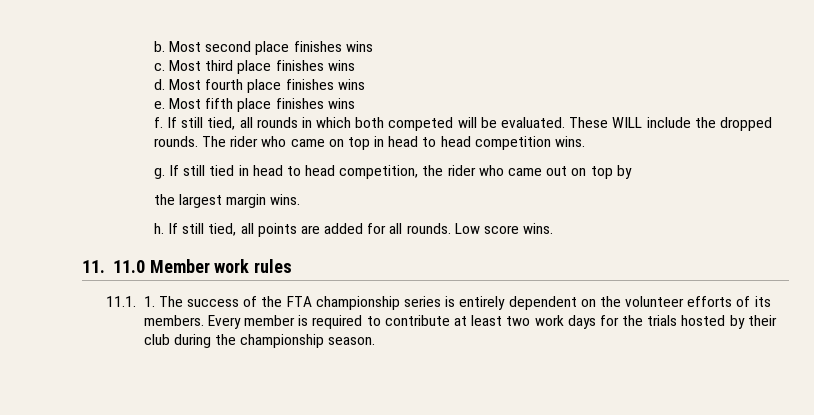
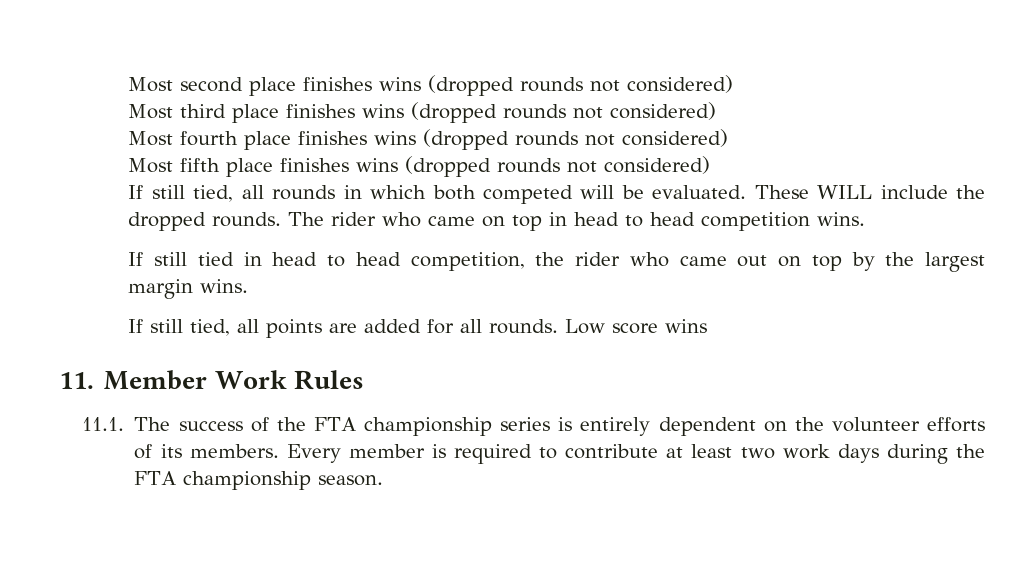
[153,41,165,52] b. -> (128, 84) none
[153,63,165,71] // c. -> [428,75,734,96] (dropped rounds not considered) //
[153,79,165,90] // d. -> [411,102,717,123] (dropped rounds not considered) //
[153,101,165,109] // e. -> [423,129,729,150] (dropped rounds not considered) //
[153,117,163,128] // f. -> [405,156,711,177] (dropped rounds not considered) //
[153,168,165,179] g. -> (866, 219) none
(632, 172) // -> (875, 261) none
[153,223,164,234] h. -> (249, 286) none
[523,223,554,234] wins. -> [665,319,708,333] wins
[112,259,293,273] 11.0 Member work rules -> [104,370,365,390] Member Work Rules
[143,296,155,307] 1. -> (125, 424) none
[599,315,777,329] [143,334,170,345] for the trials hosted by their club -> (879, 453) none
(237, 339) none -> [134,471,177,485] FTA

